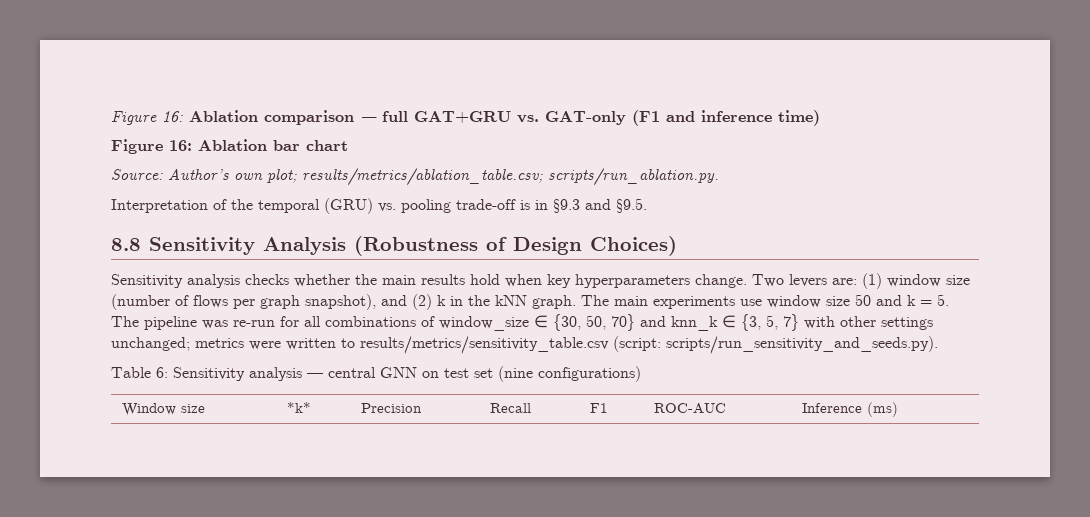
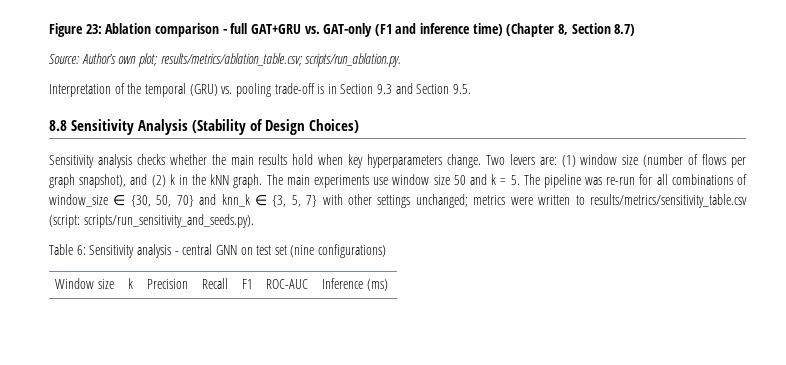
[111,111,183,125] Figure 16: -> [49,23,102,37] Figure 23:
[360,117,377,122] — -> [222,29,227,34] -
[111,139,348,154] // Figure 16: Ablation bar chart -> [506,23,636,37] (Chapter 8, Section 8.7)
[553,198,647,213] §9.3 and §9.5. -> [340,83,472,94] Section 9.3 and Section 9.5.
[354,236,478,256] (Robustness -> [192,119,247,135] (Stability
[307,373,323,378] — -> [174,251,179,255] -
[286,402,311,413] *k* -> [128,278,134,289] k

